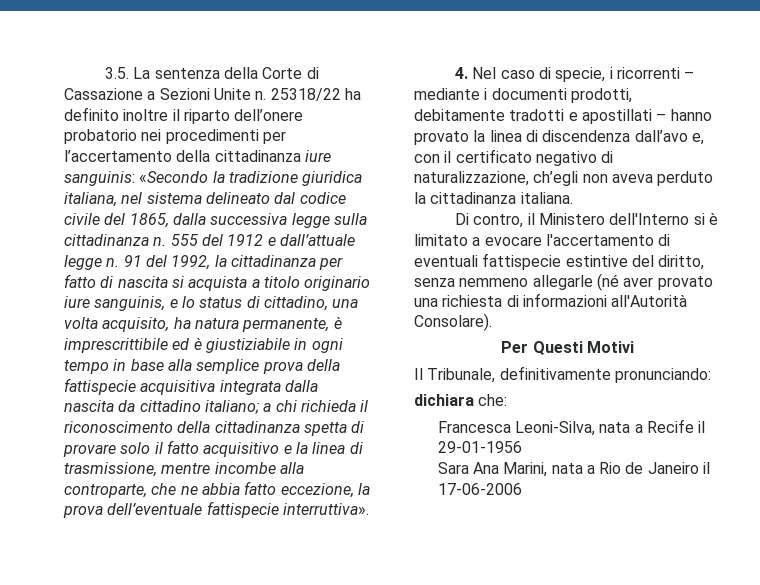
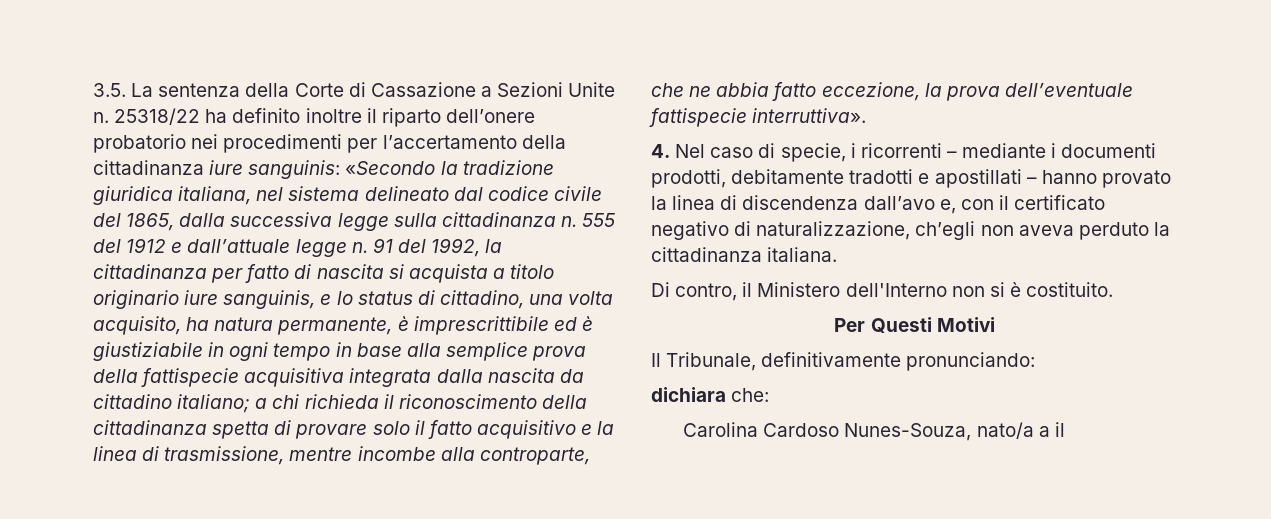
(690, 219) none -> [951,286,985,297] non
[414,234,671,246] [414,253,705,270] [414,273,713,291] [414,293,688,307] [414,313,492,331] limitato a evocare l'accertamento di eventuali fattispecie estintive del diritto, senza nemmeno allegarle (né aver provato una richiesta di informazioni all'Autorità Consolare). -> [1026,282,1114,297] costituito.
[437,419,706,436] [437,441,522,453] [437,462,711,477] [437,483,522,495] Francesca Leoni-Silva, nata a Recife il 29-01-1956 // Sara Ana Marini, nata a Rio de Janeiro il 17-06-2006 -> [683,422,1065,441] Carolina Cardoso Nunes-Souza, nato/a a il

